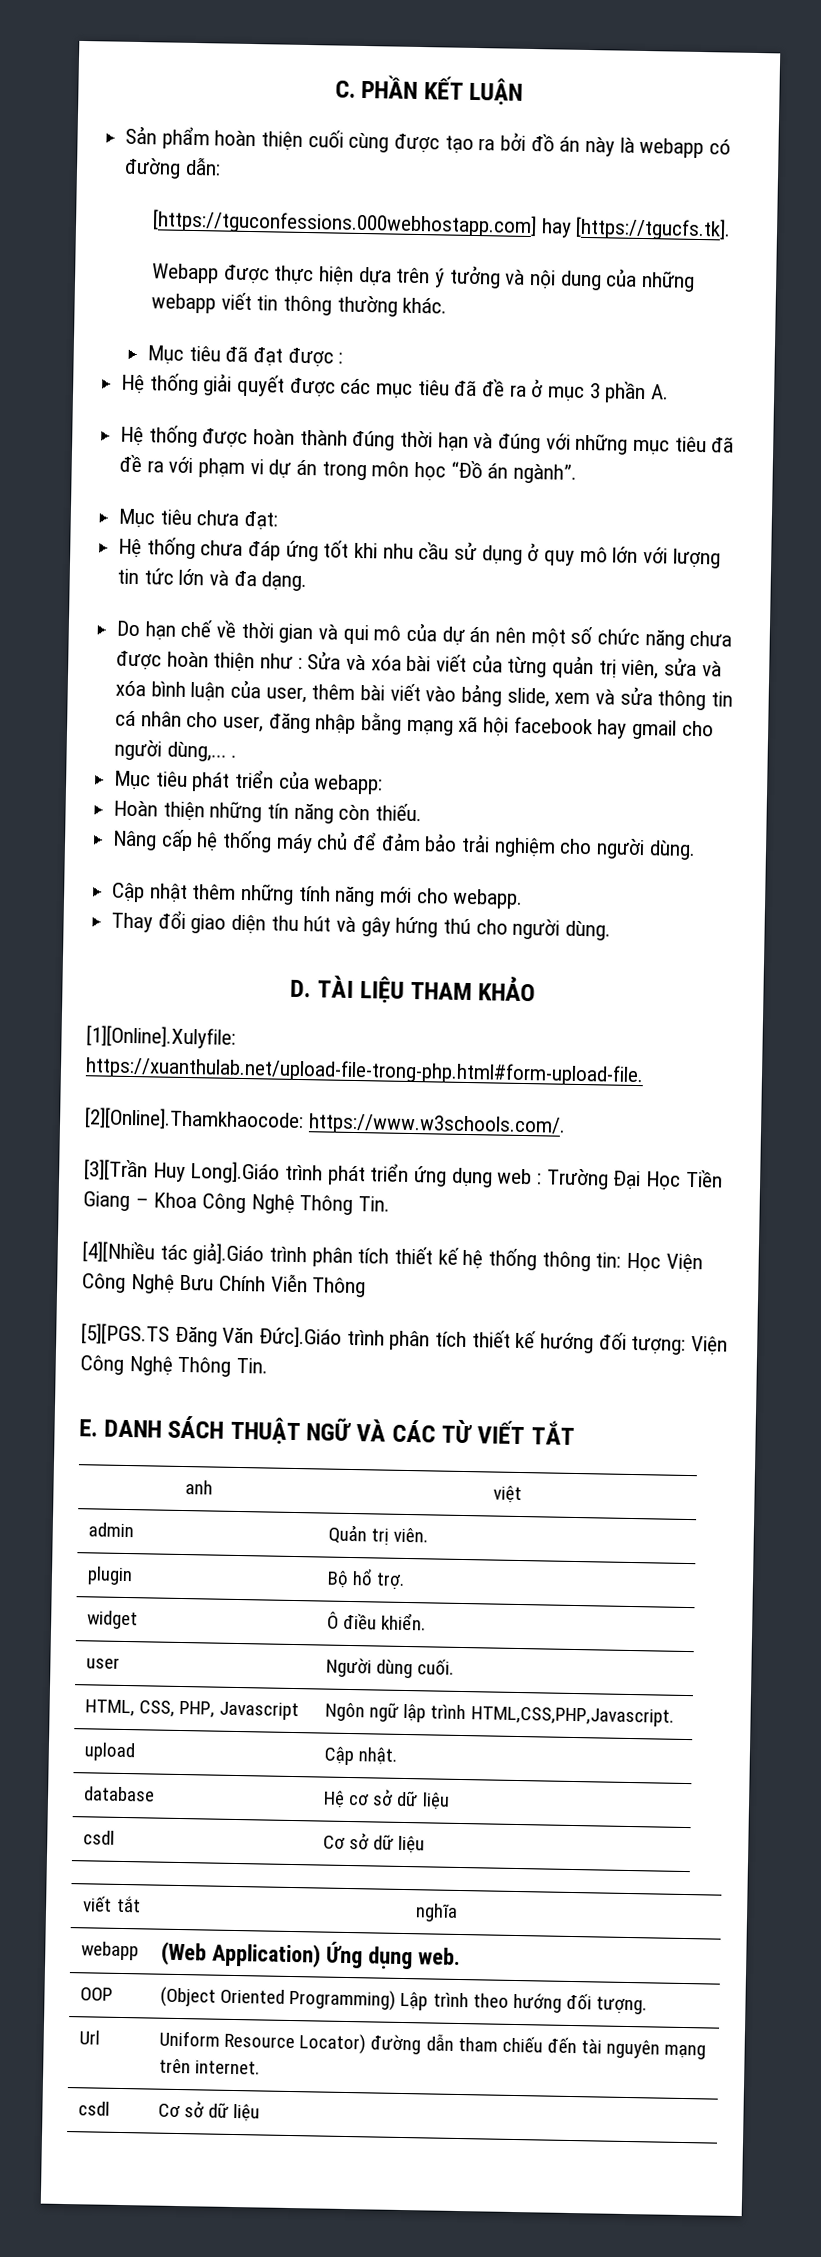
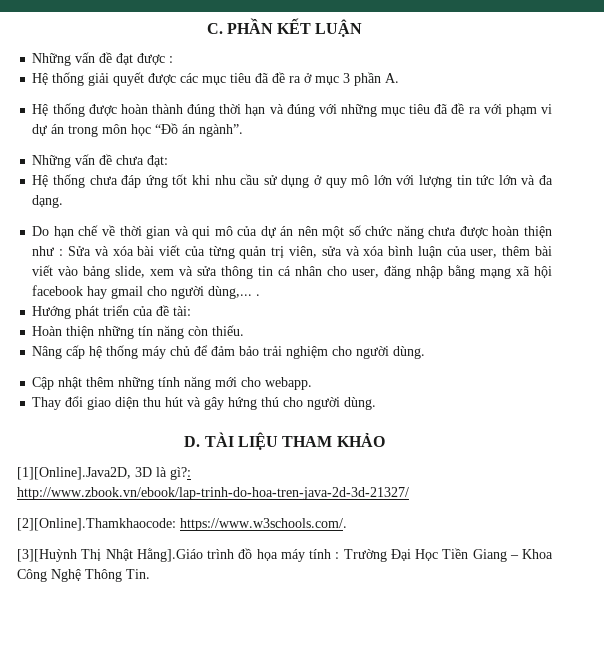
[125,126,732,159] [124,156,221,179] [151,209,732,241] [151,263,695,292] [150,292,448,317] [147,345,249,364] Sản phẩm hoàn thiện cuối cùng được tạo ra bởi đồ án này là webapp có đường dẫn: // [https://tguconfessions.000webhostapp.com] hay [https://tgucfs.tk]. // Webapp được thực hiện dựa trên ý tưởng và nội dung của những webapp viết tin thông thường khác. // Mục tiêu đã -> [32,52,113,66] Những vấn đề
[118,508,192,528] Mục tiêu -> [32,154,113,168] Những vấn đề
[114,770,188,790] Mục tiêu -> [32,306,72,319] Hướng
[313,774,384,795] webapp: -> [156,305,192,316] đề tài:
[86,1025,236,1049] [85,1056,644,1087] [84,1107,566,1137] [84,1159,533,1188] [1][Online].Xulyfile: https://xuanthulab.net/upload-file-trong-php.html#form-upload-file. // [2][Online].Thamkhaocode: https://www.w3schools.com/. // [3][Trần Huy Long].Giáo trình phát triển ứng dụng web -> [17,467,191,480] [17,487,409,500] [17,518,347,531] [17,548,331,562] [1][Online].Java2D, 3D là gì?: http://www.zbook.vn/ebook/lap-trinh-do-hoa-tren-java-2d-3d-21327/ // [2][Online].Thamkhaocode: https://www.w3schools.com/. // [3][Huỳnh Thị Nhật Hằng].Giáo trình đồ họa máy tính
[82,1241,703,1273] [82,1273,367,1298] [81,1323,729,1355] [80,1355,269,1377] [79,1415,575,1445] [185,1480,213,1495] [493,1485,522,1504] [88,1522,135,1538] [328,1524,429,1546] [87,1566,134,1586] [327,1568,406,1590] [87,1610,139,1630] [327,1611,427,1631] [86,1657,121,1669] [326,1657,455,1679] [85,1699,300,1721] [325,1702,674,1727] [84,1742,137,1762] [324,1746,398,1766] [83,1786,156,1802] [323,1789,450,1810] [83,1830,116,1845] [323,1833,426,1854] [83,1895,141,1913] [414,1903,458,1922] [81,1941,140,1961] [161,1941,461,1970] [80,1987,114,2001] [160,1986,648,2015] [79,2030,101,2045] [159,2030,707,2060] [159,2058,261,2075] [78,2101,111,2116] [158,2101,261,2122] // [4][Nhiều tác giả].Giáo trình phân tích thiết kế hệ thống thông tin: Học Viện Công Nghệ Bưu Chính Viễn Thông // [5][PGS.TS Đăng Văn Đức].Giáo trình phân tích thiết kế hướng đối tượng: Viện Công Nghệ Thông Tin. // E. DANH SÁCH THUẬT NGỮ VÀ CÁC TỪ VIẾT TẮT // anh | việt // admin | Quản trị viên. // plugin | Bộ hổ trợ. // widget | Ô điều khiển. // user | Người dùng cuối. // HTML, CSS, PHP, Javascript | Ngôn ngữ lập trình HTML,CSS,PHP,Javascript. // upload | Cập nhật. // database | Hệ cơ sở dữ liệu // csdl | Cơ sở dữ liệu // viết tắt | nghĩa // webapp | (Web Application) Ứng dụng web. // OOP | (Object Oriented Programming) Lập trình theo hướng đối tượng. // Url | Uniform Resource Locator) đường dẫn tham chiếu đến tài nguyên mạng trên internet. // csdl | Cơ sở dữ liệu -> (150, 574) none

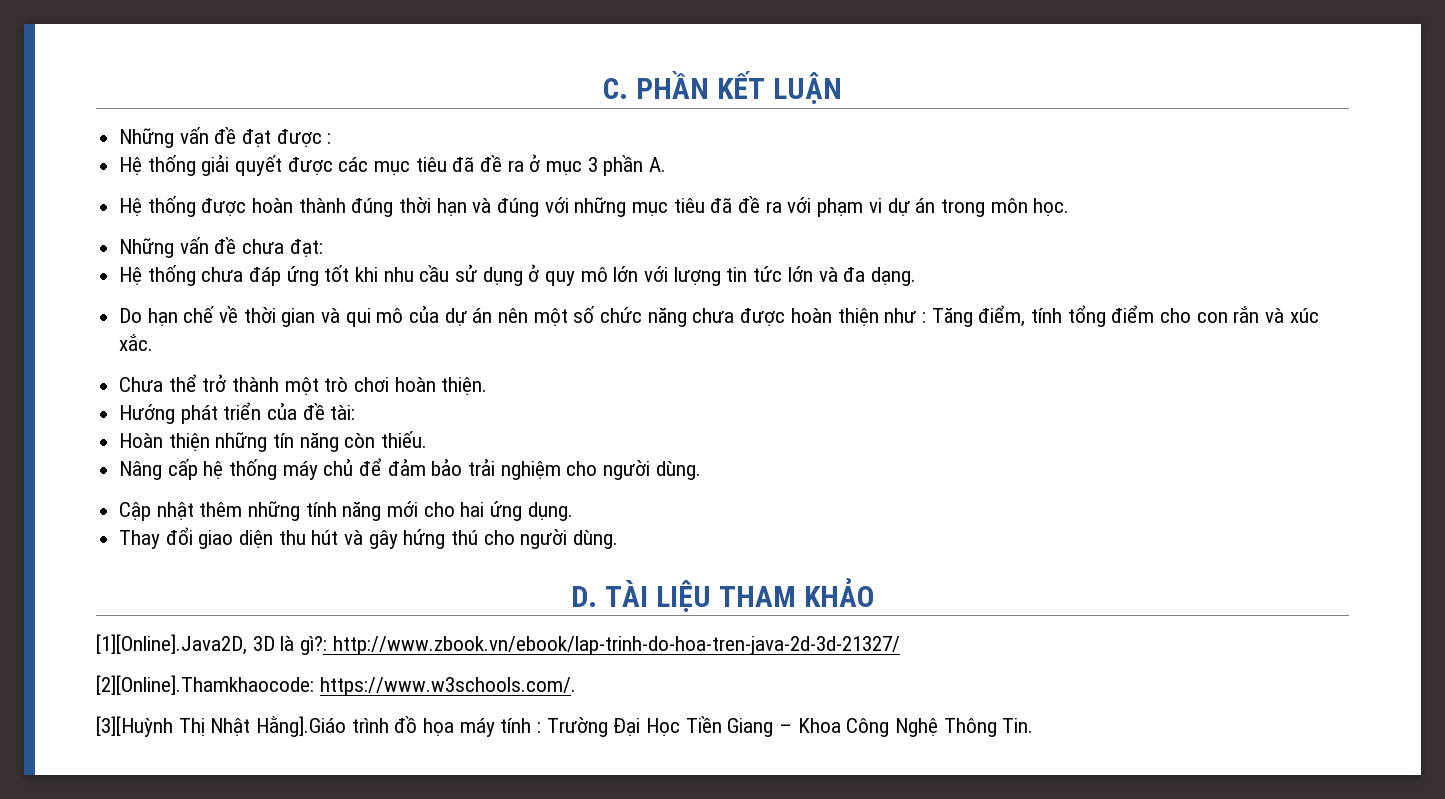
[131,123,244,137] học “Đồ án ngành”. -> [1033,198,1070,216] học.
[67,245,552,259] [32,265,552,279] [32,285,261,299] Sửa và xóa bài viết của từng quản trị viên, sửa và xóa bình luận của user, thêm bài viết vào bảng slide, xem và sửa thông tin cá nhân cho user, đăng nhập bằng mạng xã hội facebook hay gmail cho người dùng,... . -> [931,305,1319,327] [119,334,154,351] [119,374,488,395] Tăng điểm, tính tổng điểm cho con rắn và xúc xắc. // Chưa thể trở thành một trò chơi hoàn thiện.
[265,377,313,390] webapp. -> [460,501,573,521] hai ứng dụng.

